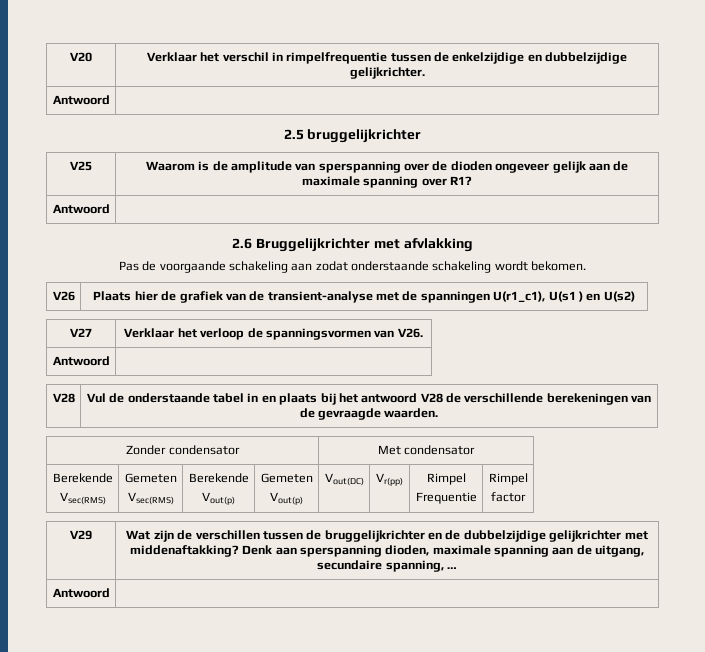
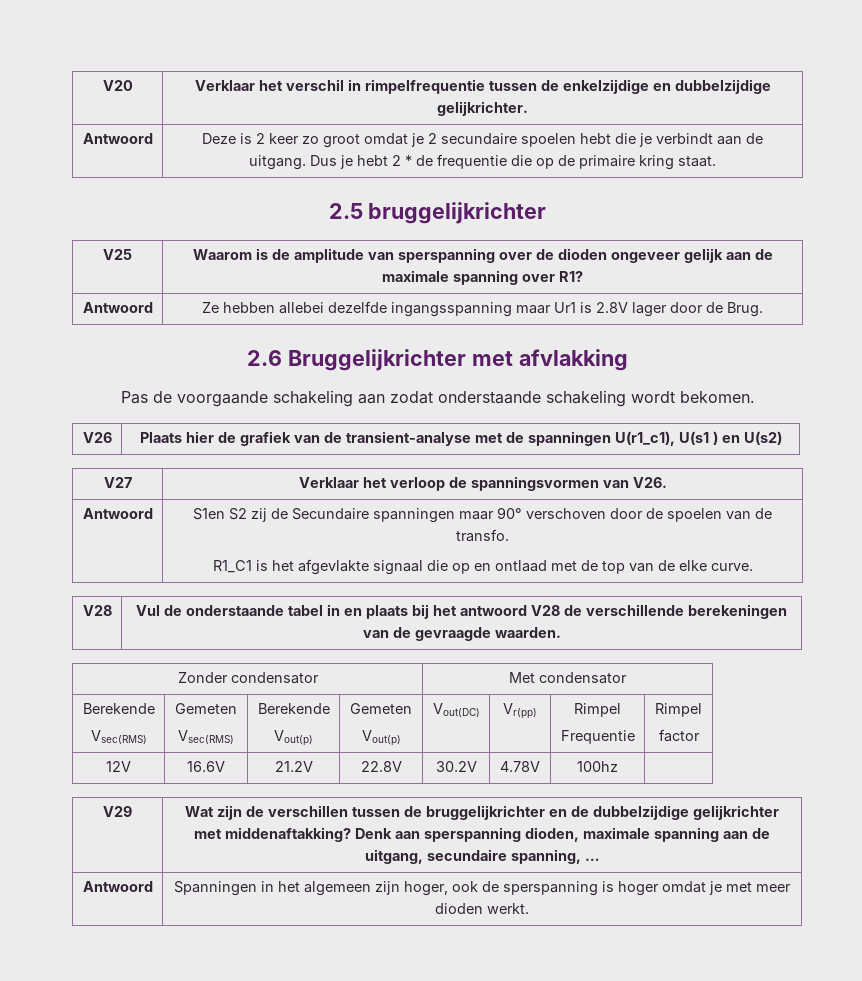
(110, 100) none -> [202,133,763,148] [249,154,716,170] Deze is 2 keer zo groot omdat je 2 secundaire spoelen hebt die je verbindt aan de uitgang. Dus je hebt 2 * de frequentie die op de primaire kring staat.
(110, 209) none -> [202,301,763,317] Ze hebben allebei dezelfde ingangsspanning maar Ur1 is 2.8V lager door de Brug.
(110, 361) none -> [193,507,772,523] [456,529,509,542] [212,559,753,575] S1en S2 zij de Secundaire spanningen maar 90° verschoven door de spoelen van de transfo. // R1_C1 is het afgevlakte signaal die op en ontlaad met de top van de elke curve.
(526, 497) none -> [106,761,131,772] [187,761,225,772] [274,761,313,772] [360,761,402,772] [435,761,477,772] [500,761,540,772] [577,761,618,772] // 12V | 16.6V | 21.2V | 22.8V | 30.2V | 4.78V | 100hz |
(110, 593) none -> [174,881,791,896] [435,903,529,914] Spanningen in het algemeen zijn hoger, ook de sperspanning is hoger omdat je met meer dioden werkt.

